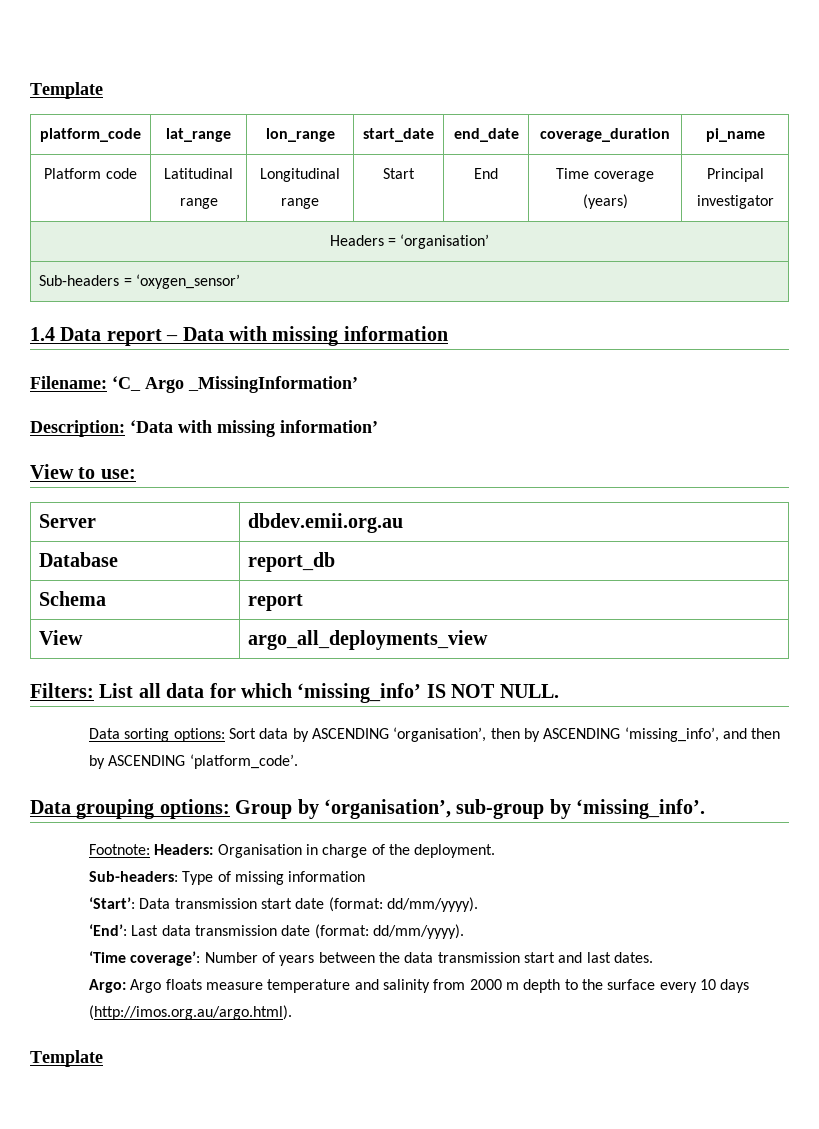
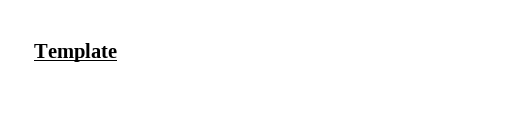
[30,82,103,99] [40,128,141,142] [166,128,231,142] [265,128,335,142] [363,128,434,142] [453,128,519,142] [540,128,670,142] [705,128,765,142] [44,168,137,179] [164,168,233,179] [179,198,218,209] [260,168,340,182] [281,198,319,209] [383,168,415,179] [474,168,498,179] [556,168,654,182] [582,194,628,209] [706,168,764,182] [696,195,774,209] [329,234,490,249] [39,274,241,289] [30,326,448,346] [30,376,358,393] [30,420,378,437] [30,464,136,479] [39,514,97,528] [248,513,404,533] [39,552,119,567] [248,552,336,572] [39,591,107,606] [248,594,304,611] [39,630,84,645] [248,630,489,650] [30,683,559,703] [89,727,781,742] [89,754,298,769] [30,799,706,819] [89,844,496,858] [89,871,366,885] [89,897,479,912] [89,924,465,939] [89,951,653,966] [89,979,750,993] [89,1005,293,1020] [30,1050,103,1067] Template // platform_code | lat_range | lon_range | start_date | end_date | coverage_duration | pi_name // Platform code | Latitudinal range | Longitudinal range | Start | End | Time coverage (years) | Principal investigator // Headers = ‘organisation’ // Sub-headers = ‘oxygen_sensor’ // 1.4 Data report – Data with missing information // Filename: ‘C_ Argo _MissingInformation’ // Description: ‘Data with missing information’ // View to use: // Server | dbdev.emii.org.au // Database | report_db // Schema | report // View | argo_all_deployments_view // Filters: List all data for which ‘missing_info’ IS NOT NULL. // Data sorting options: Sort data by ASCENDING ‘organisation’, then by ASCENDING ‘missing_info’, and then by ASCENDING ‘platform_code’. // Data grouping options: Group by ‘organisation’, sub-group by ‘missing_info’. // Footnote: Headers: Organisation in charge of the deployment. // Sub-headers: Type of missing information // ‘Start’: Data transmission start date (format: dd/mm/yyyy). // ‘End’: Last data transmission date (format: dd/mm/yyyy). // ‘Time coverage’: Number of years between the data transmission start and last dates. // Argo: Argo floats measure temperature and salinity from 2000 m depth to the surface every 10 days (http://imos.org.au/argo.html). // Template -> [34,43,117,62] Template

